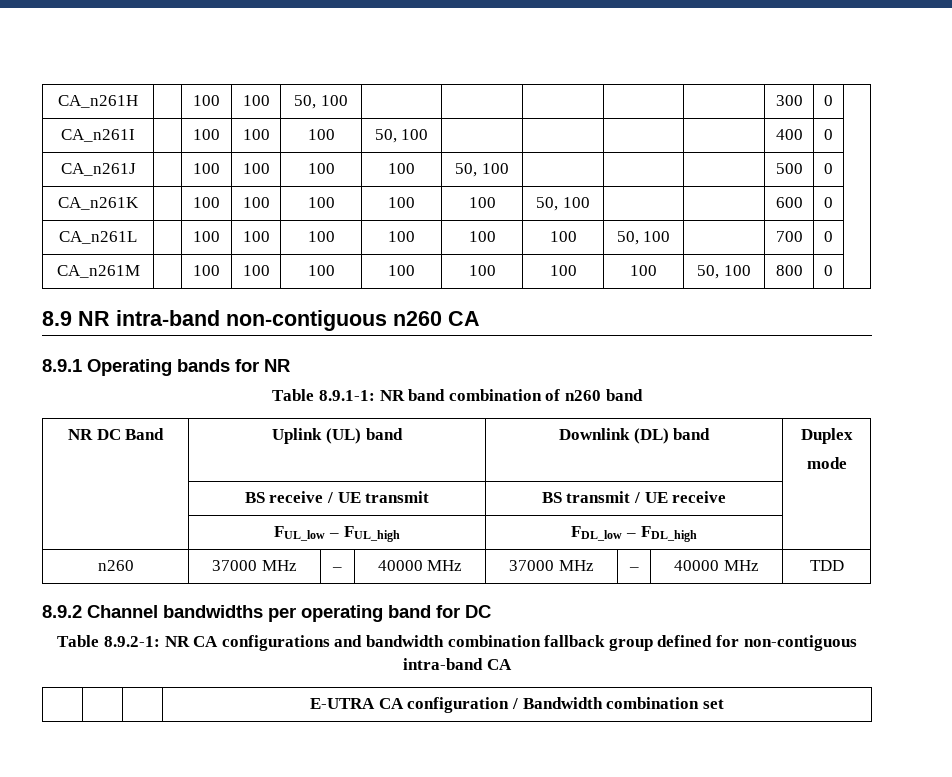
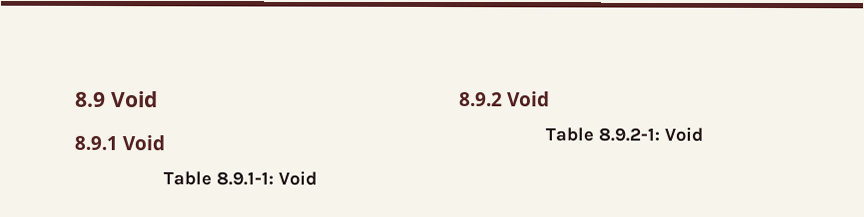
[58,95,138,108] [193,95,220,106] [242,95,270,106] [294,95,348,109] [775,95,803,106] [824,95,833,106] [61,129,135,142] [193,129,220,140] [242,129,270,140] [307,129,335,140] [374,129,429,143] [775,129,803,140] [824,129,833,140] [60,163,136,176] [193,163,220,174] [242,163,270,174] [307,163,335,174] [388,163,415,174] [455,163,509,177] [775,163,803,174] [824,163,833,174] [58,197,139,210] [193,197,220,208] [242,197,270,208] [307,197,335,208] [388,197,415,208] [468,197,496,208] [536,197,590,211] [775,197,803,208] [824,197,833,208] [59,231,137,244] [193,231,220,242] [242,231,270,242] [307,231,335,242] [388,231,415,242] [468,231,496,242] [549,231,577,242] [616,231,671,245] [775,231,803,242] [824,231,833,242] [56,265,140,278] [193,265,220,276] [242,265,270,276] [307,265,335,276] [388,265,415,276] [468,265,496,276] [549,265,577,276] [630,265,657,276] [697,265,751,279] [775,265,803,276] [824,265,833,276] [42,310,480,331] [42,359,290,376] [272,389,643,401] [67,428,165,440] [272,428,403,444] [558,428,711,444] [800,428,853,444] [806,457,847,469] [244,491,430,503] [541,491,727,503] [274,526,400,542] [571,526,697,542] [97,560,134,571] [212,560,297,571] [332,567,342,571] [377,560,463,571] [509,560,594,571] [628,567,639,571] [674,560,759,571] [809,560,844,571] [42,605,491,622] [57,635,857,651] [403,658,512,670] [310,697,724,713] CA_n261H | | 100 | 100 | 50, 100 | | | | | | 300 | 0 | // CA_n261I | | 100 | 100 | 100 | 50, 100 | | | | | 400 | 0 | // CA_n261J | | 100 | 100 | 100 | 100 | 50, 100 | | | | 500 | 0 | // CA_n261K | | 100 | 100 | 100 | 100 | 100 | 50, 100 | | | 600 | 0 | // CA_n261L | | 100 | 100 | 100 | 100 | 100 | 100 | 50, 100 | | 700 | 0 | // CA_n261M | | 100 | 100 | 100 | 100 | 100 | 100 | 100 | 50, 100 | 800 | 0 | // 8.9 NR intra-band non-contiguous n260 CA // 8.9.1 Operating bands for NR // Table 8.9.1-1: NR band combination of n260 band // NR DC Band | Uplink (UL) band | Downlink (DL) band | Duplex // mode // | BS receive / UE transmit | BS transmit / UE receive | // | FUL_low – FUL_high | FDL_low – FDL_high | // n260 | 37000 MHz | – | 40000 MHz | 37000 MHz | – | 40000 MHz | TDD // 8.9.2 Channel bandwidths per operating band for DC // Table 8.9.2-1: NR CA configurations and bandwidth combination fallback group defined for non-contiguous intra-band CA // | | | E-UTRA CA configuration / Bandwidth combination set -> [75,91,158,108] [74,135,165,151] [162,170,317,186] [459,91,550,107] [544,126,703,142] 8.9 Void // 8.9.1 Void // Table 8.9.1-1: Void // 8.9.2 Void // Table 8.9.2-1: Void

